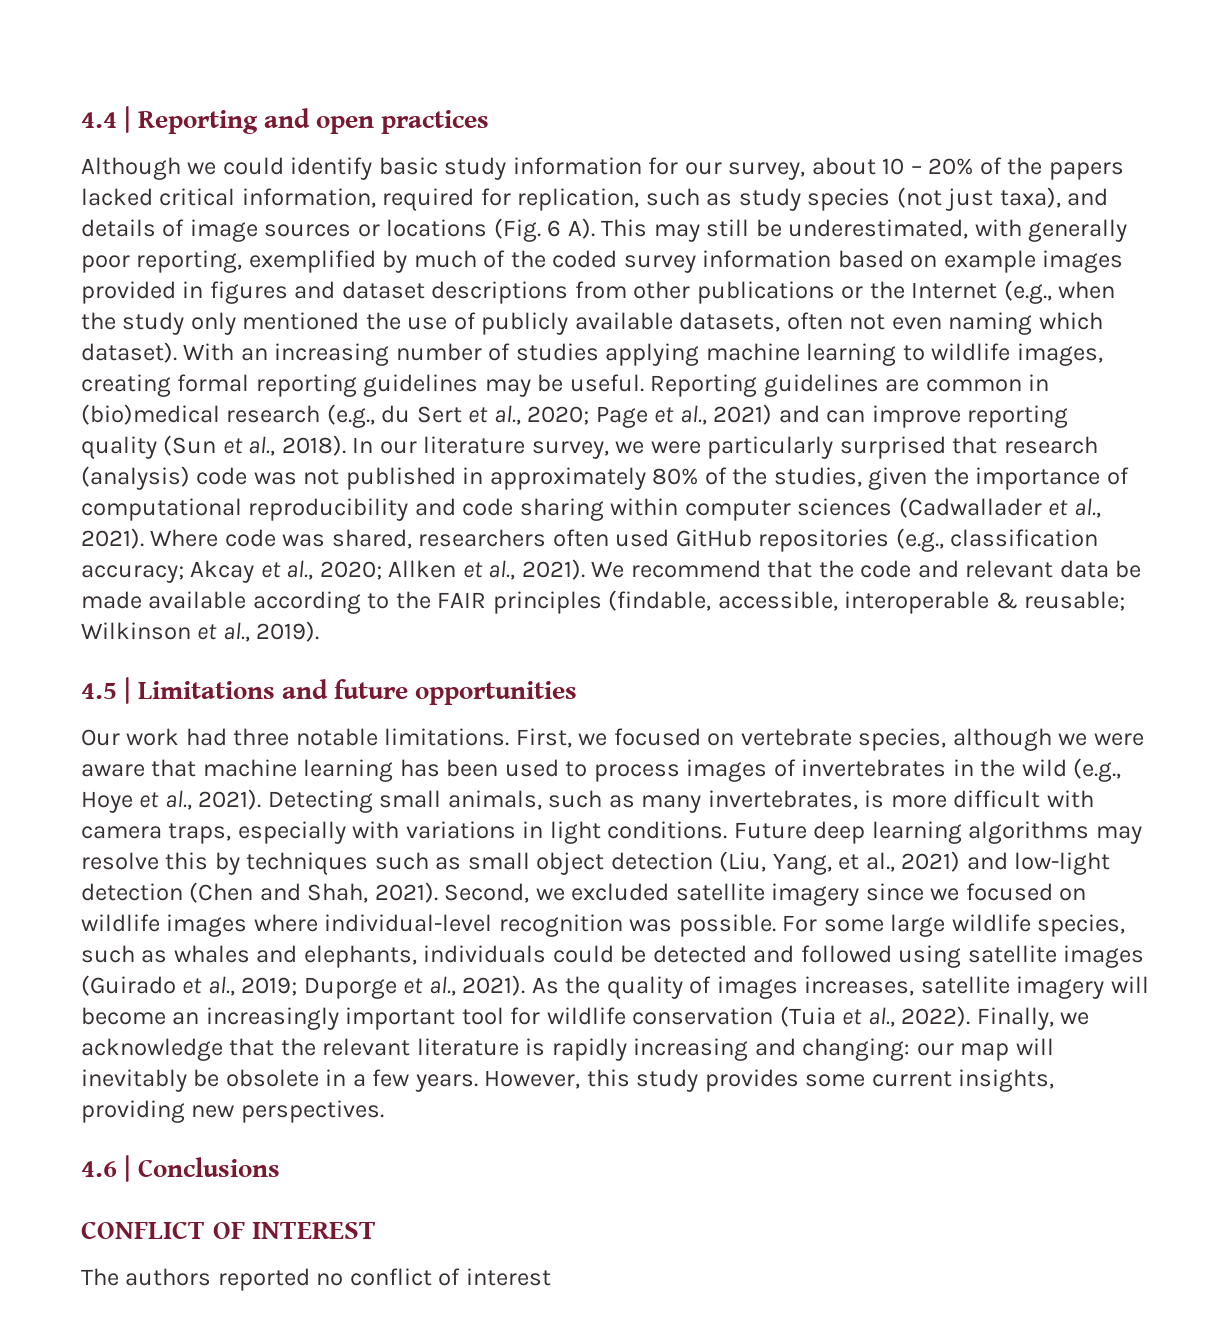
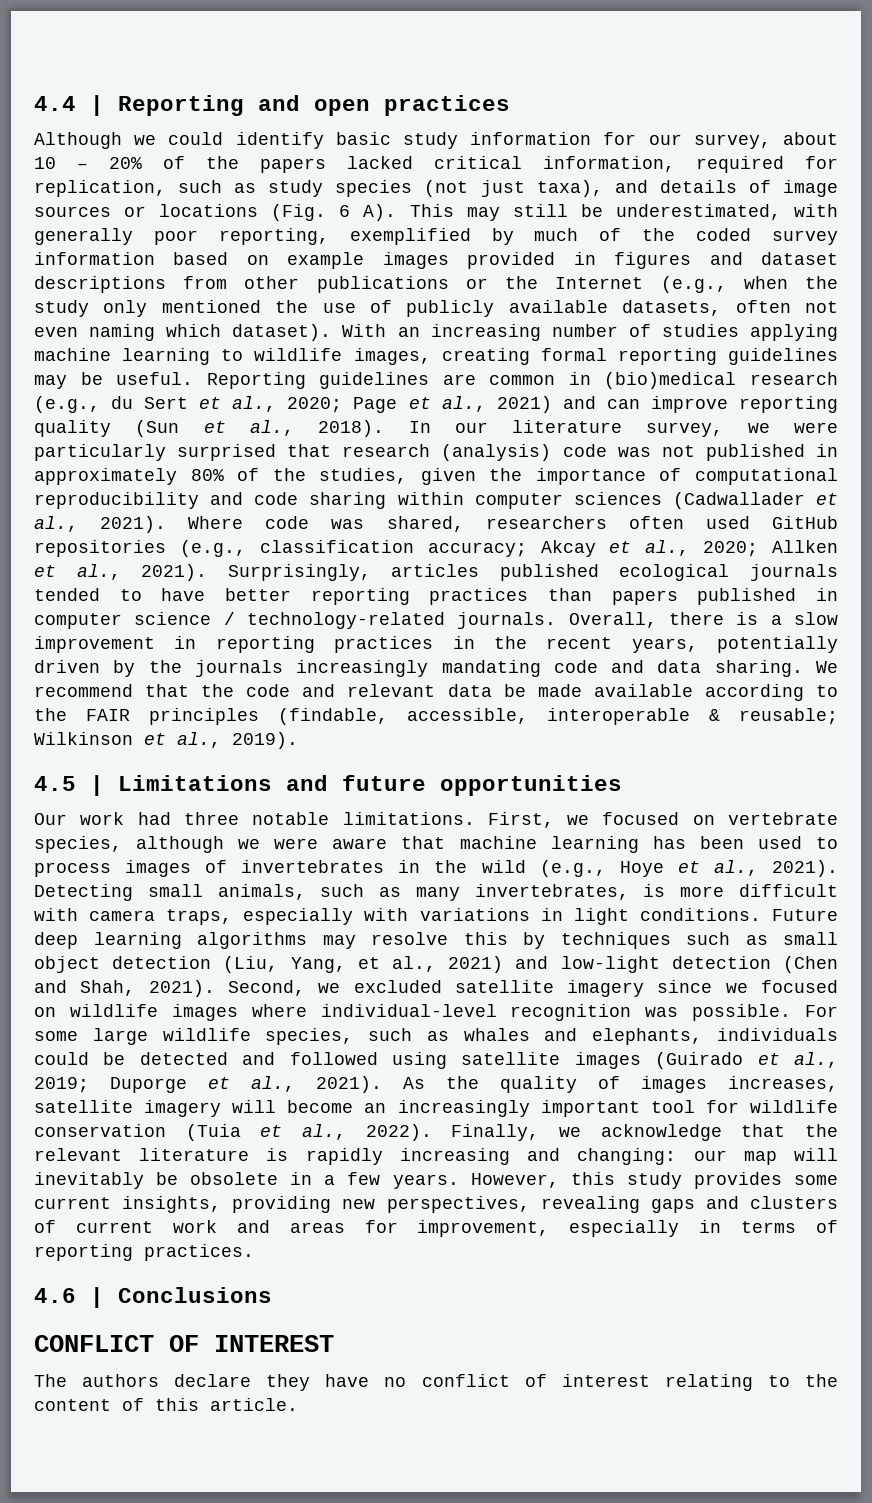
(585, 569) none -> [227,564,838,581] [34,588,838,605] [34,612,839,629] [34,636,838,653] [34,660,803,677] Surprisingly, articles published ecological journals tended to have better reporting practices than papers published in computer science / technology-related journals. Overall, there is a slow improvement in reporting practices in the recent years, potentially driven by the journals increasingly mandating code and data sharing.
[240,1100,384,1123] perspectives. -> [386,1196,838,1213] [34,1220,838,1237] [34,1244,254,1261] perspectives, revealing gaps and clusters of current work and areas for improvement, especially in terms of reporting practices.
[217,1268,310,1291] reported -> [174,1374,370,1391] declare they have
(551, 1277) none -> [664,1374,838,1391] [34,1398,298,1411] relating to the content of this article.

